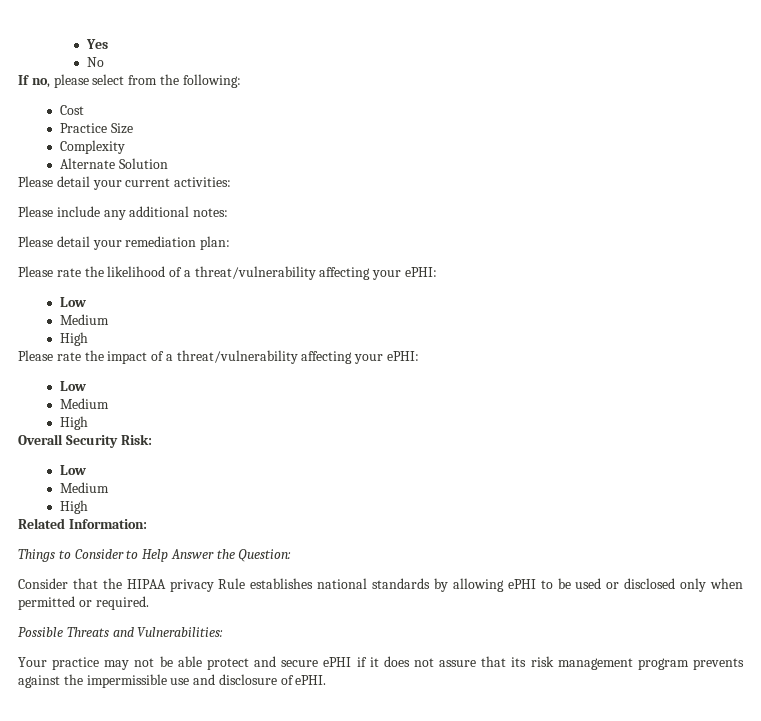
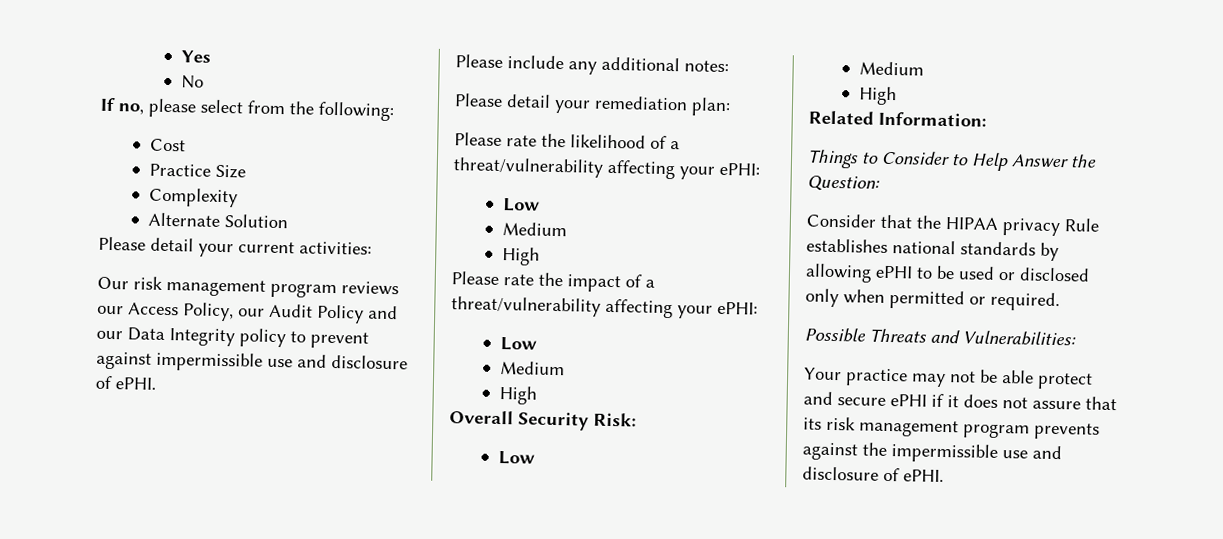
(232, 182) none -> [97,276,399,299] [97,302,398,324] [96,327,369,349] [96,351,408,372] [95,375,156,390] // Our risk management program reviews our Access Policy, our Audit Policy and our Data Integrity policy to prevent against impermissible use and disclosure of ePHI.

